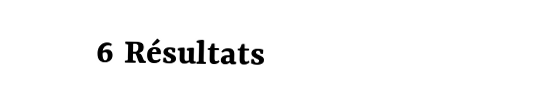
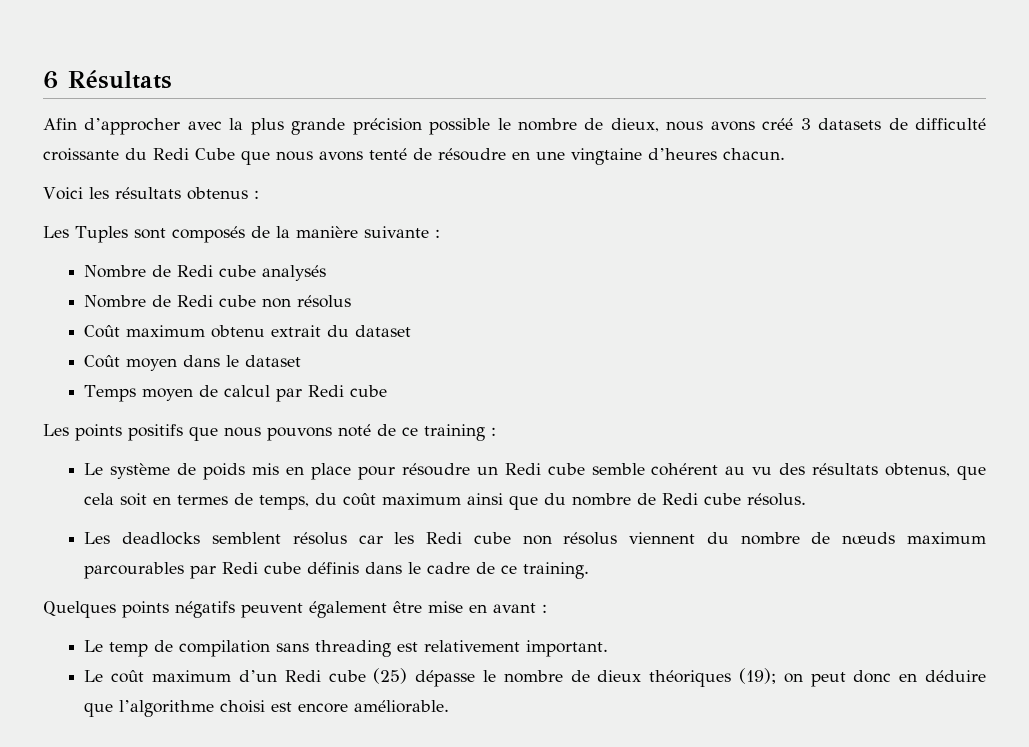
(266, 51) none -> [43,118,987,135] [43,148,785,165] [43,187,259,200] [43,226,440,243] [84,265,327,281] [84,295,352,308] [84,325,412,338] [84,355,302,371] [84,385,388,402] [43,424,496,441] [84,463,987,480] [84,493,807,510] [84,532,986,545] [84,562,590,579] [43,601,547,618] [84,640,609,657] [84,668,986,687] [84,700,450,717] // Afin d’approcher avec la plus grande précision possible le nombre de dieux, nous avons créé 3 datasets de difficulté croissante du Redi Cube que nous avons tenté de résoudre en une vingtaine d’heures chacun. // Voici les résultats obtenus : // Les Tuples sont composés de la manière suivante : // Nombre de Redi cube analysés // Nombre de Redi cube non résolus // Coût maximum obtenu extrait du dataset // Coût moyen dans le dataset // Temps moyen de calcul par Redi cube // Les points positifs que nous pouvons noté de ce training : // Le système de poids mis en place pour résoudre un Redi cube semble cohérent au vu des résultats obtenus, que cela soit en termes de temps, du coût maximum ainsi que du nombre de Redi cube résolus. // Les deadlocks semblent résolus car les Redi cube non résolus viennent du nombre de nœuds maximum parcourables par Redi cube définis dans le cadre de ce training. // Quelques points négatifs peuvent également être mise en avant : // Le temp de compilation sans threading est relativement important. // Le coût maximum d’un Redi cube (25) dépasse le nombre de dieux théoriques (19); on peut donc en déduire que l’algorithme choisi est encore améliorable.

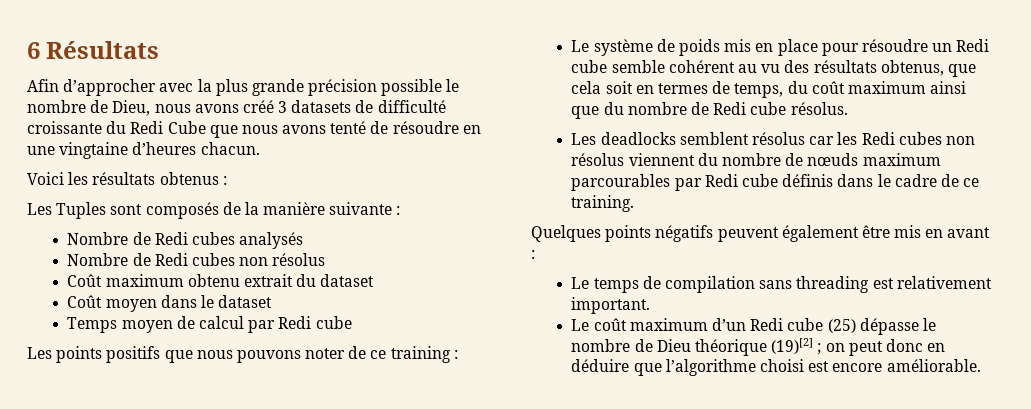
[610,118,659,132] dieux, -> [112,100,151,116] Dieu,
[219,265,257,277] cube -> [191,232,235,245] cubes
[219,295,257,307] cube -> [191,253,235,266] cubes
[338,424,371,437] noté -> [305,348,346,359] noter
[473,532,511,544] cube -> [898,132,942,145] cubes
[428,601,463,613] mise -> [894,225,922,238] mis
[109,642,149,657] temp -> [593,278,639,293] temps
[597,668,776,687] dieux théoriques (19); -> [656,338,822,356] Dieu théorique (19)[2] ;

